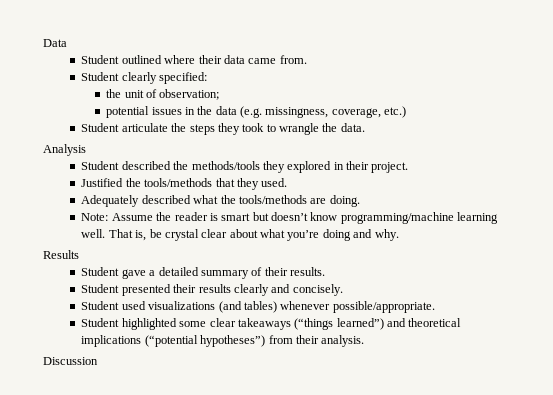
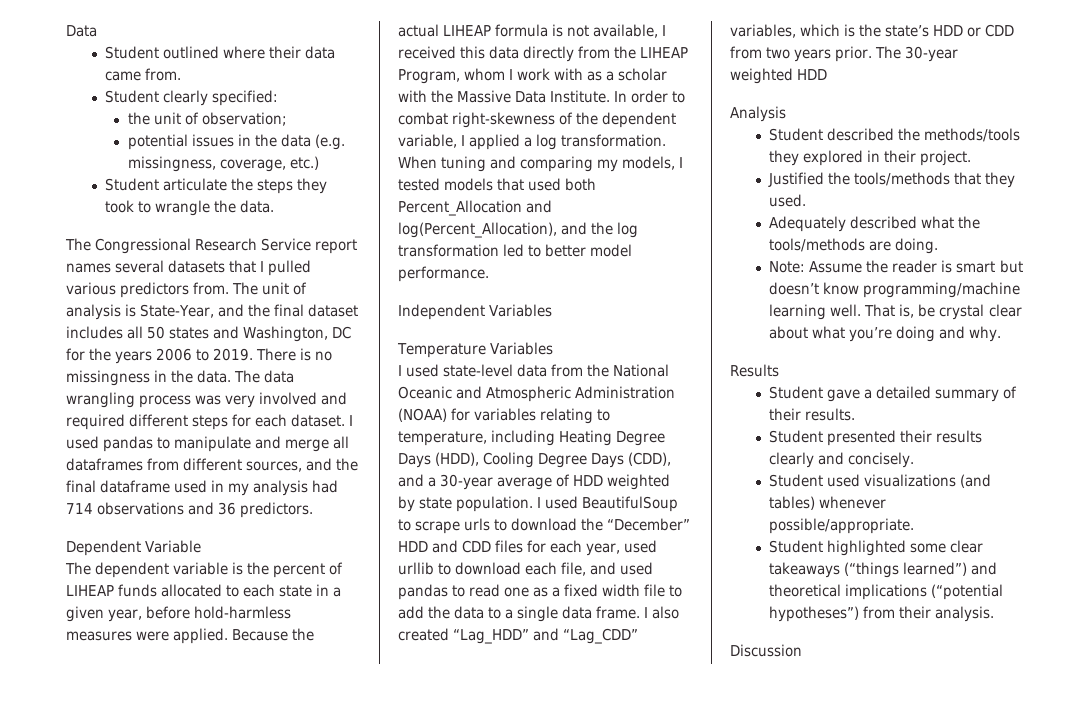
(365, 127) none -> [65,238,358,254] [66,260,312,276] [66,282,308,298] [66,304,359,320] [66,326,352,342] [66,348,333,364] [66,370,295,386] [66,392,348,408] [66,414,354,430] [66,436,350,452] [66,458,359,472] [66,480,339,496] [66,502,314,518] [66,540,202,556] [65,562,344,578] [66,584,342,597] [66,606,292,622] [66,628,315,644] [398,24,667,38] [398,46,689,62] [398,68,668,84] [398,90,686,103] [398,112,677,128] [398,134,667,150] [398,156,684,172] [398,178,597,191] [398,200,553,216] [398,222,639,238] [398,244,633,257] [398,266,489,282] [398,304,553,320] [397,342,554,358] [398,364,670,377] [398,386,676,402] [398,408,611,424] [398,430,666,446] [398,452,672,468] [398,474,671,490] [398,496,679,512] [398,518,691,534] [398,540,658,556] [398,562,654,576] [398,584,683,600] [398,606,680,622] [398,628,639,644] [730,24,1015,38] [730,46,959,62] [730,68,828,84] // The Congressional Research Service report names several datasets that I pulled various predictors from. The unit of analysis is State-Year, and the final dataset includes all 50 states and Washington, DC for the years 2006 to 2019. There is no missingness in the data. The data wrangling process was very involved and required different steps for each dataset. I used pandas to manipulate and merge all dataframes from different sources, and the final dataframe used in my analysis had 714 observations and 36 predictors. // Dependent Variable // The dependent variable is the percent of LIHEAP funds allocated to each state in a given year, before hold-harmless measures were applied. Because the actual LIHEAP formula is not available, I received this data directly from the LIHEAP Program, whom I work with as a scholar with the Massive Data Institute. In order to combat right-skewness of the dependent variable, I applied a log transformation. When tuning and comparing my models, I tested models that used both Percent_Allocation and log(Percent_Allocation), and the log transformation led to better model performance. // Independent Variables // Temperature Variables // I used state-level data from the National Oceanic and Atmospheric Administration (NOAA) for variables relating to temperature, including Heating Degree Days (HDD), Cooling Degree Days (CDD), and a 30-year average of HDD weighted by state population. I used BeautifulSoup to scrape urls to download the “December” HDD and CDD files for each year, used urllib to download each file, and used pandas to read one as a fixed width file to add the data to a single data frame. I also created “Lag_HDD” and “Lag_CDD” variables, which is the state’s HDD or CDD from two years prior. The 30-year weighted HDD

